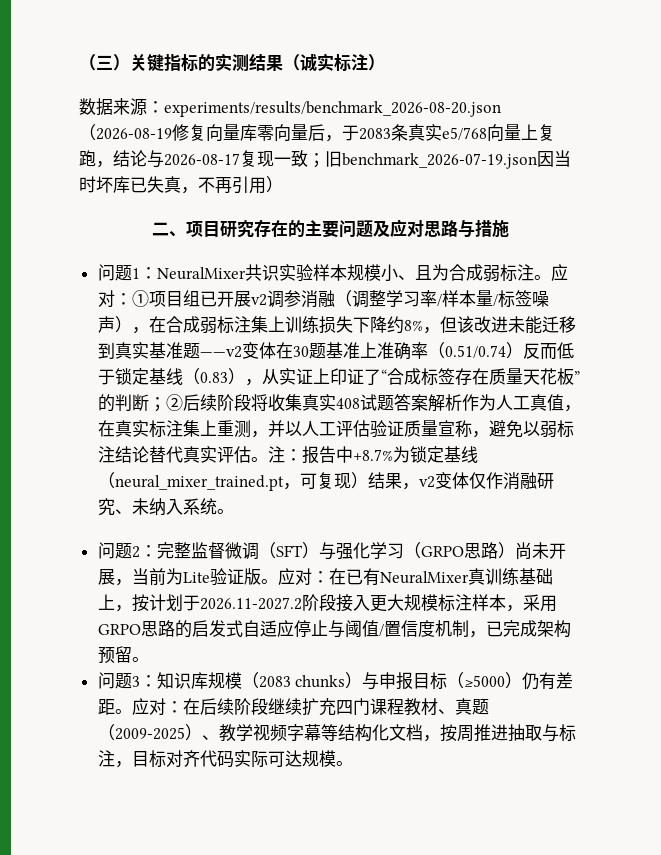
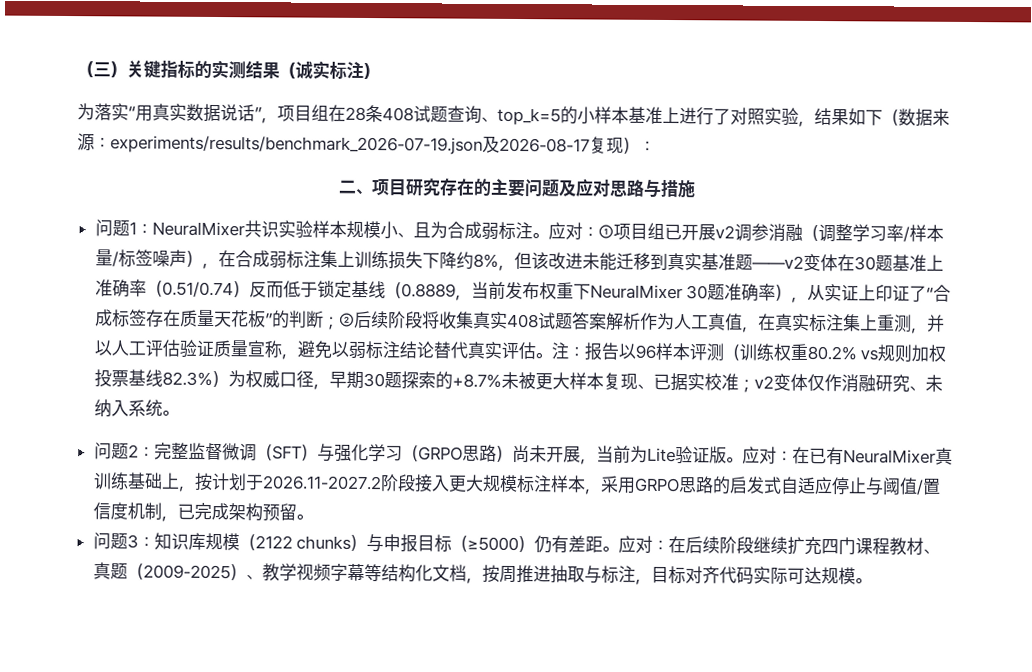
[79,98,501,117] [79,124,555,142] [79,150,571,169] [79,176,283,194] 数据来源：experiments/results/benchmark_2026-08-20.json（2026-08-19修复向量库零向量后，于2083条真实e5/768向量上复跑，结论与2026-08-17复现一致；旧benchmark_2026-07-19.json因当时坏库已失真，不再引用） -> [77,103,950,127] [77,133,656,155] 为落实“用真实数据说话”，项目组在28条408试题查询、top_k=5的小样本基准上进行了对照实验，结果如下（数据来源：experiments/results/benchmark_2026-07-19.json及2026-08-17复现）：
[199,372,228,383] 0.83 -> [400,281,777,302] 0.8889，当前发布权重下NeuralMixer 30题准确率
[335,446,478,463] [97,472,419,491] 中+8.7%为锁定基线（neural_mixer_trained.pt，可复现）结果， -> [617,342,947,363] [93,369,755,393] 以96样本评测（训练权重80.2% vs规则加权投票基线82.3%）为权威口径，早期30题探索的+8.7%未被更大样本复现、已据实校准；
[258,676,291,688] 2083 -> [254,535,293,549] 2122

